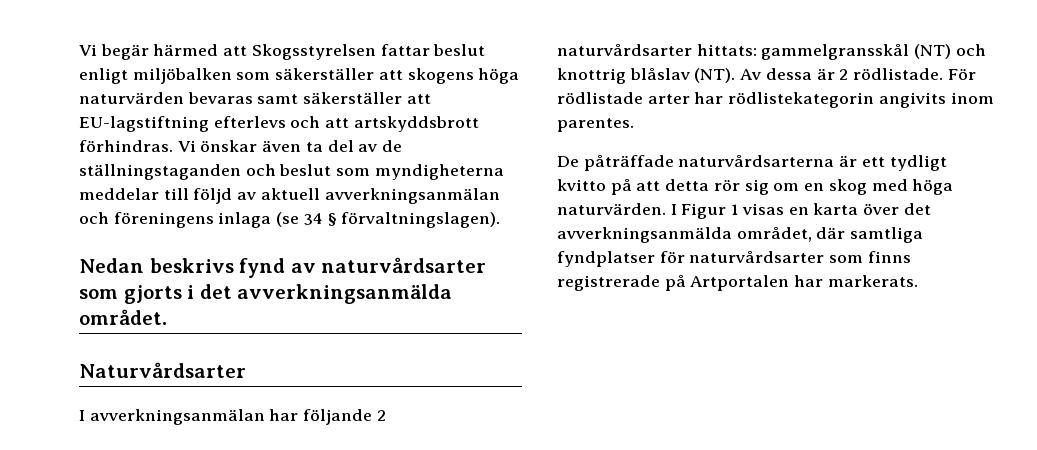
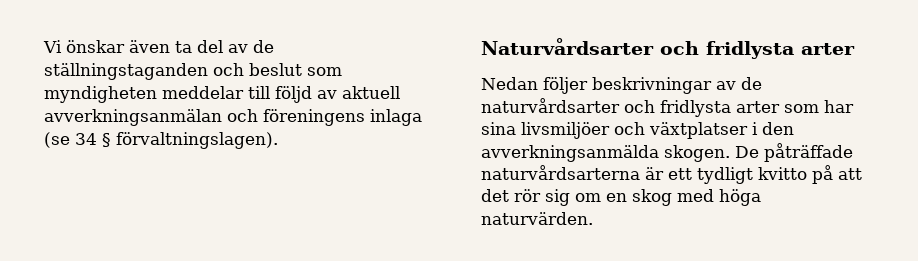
[79,44,486,60] [79,68,520,84] [79,92,431,104] [79,116,479,132] [79,140,196,152] Vi begär härmed att Skogsstyrelsen fattar beslut enligt miljöbalken som säkerställer att skogens höga naturvärden bevaras samt säkerställer att EU-lagstiftning efterlevs och att artskyddsbrott förhindras. Vi -> [43,40,62,53] Vi
[374,164,504,180] myndigheterna -> [44,86,157,103] myndigheten
[79,257,487,278] [79,284,453,304] [79,309,167,325] [79,362,246,378] [79,409,386,425] [557,44,986,60] [557,68,976,84] [557,92,994,108] [557,118,634,132] Nedan beskrivs fynd av naturvårdsarter som gjorts i det avverkningsanmälda området. // Naturvårdsarter // I avverkningsanmälan har följande 2 naturvårdsarter hittats: gammelgransskål (NT) och knottrig blåslav (NT). Av dessa är 2 rödlistade. För rödlistade arter har rödlistekategorin angivits inom parentes. // -> [481,38,855,59] [481,77,762,94] [481,98,854,117] [481,122,794,139] [481,145,730,162] Naturvårdsarter och fridlysta arter // Nedan följer beskrivningar av de naturvårdsarter och fridlysta arter som har sina livsmiljöer och växtplatser i den avverkningsanmälda skogen.
[665,179,710,191] detta -> [481,189,509,202] det
[670,203,931,219] [557,227,924,243] [557,251,911,267] [557,275,918,291] I Figur 1 visas en karta över det avverkningsanmälda området, där samtliga fyndplatser för naturvårdsarter som finns registrerade på Artportalen har markerats. -> (593, 218) none

